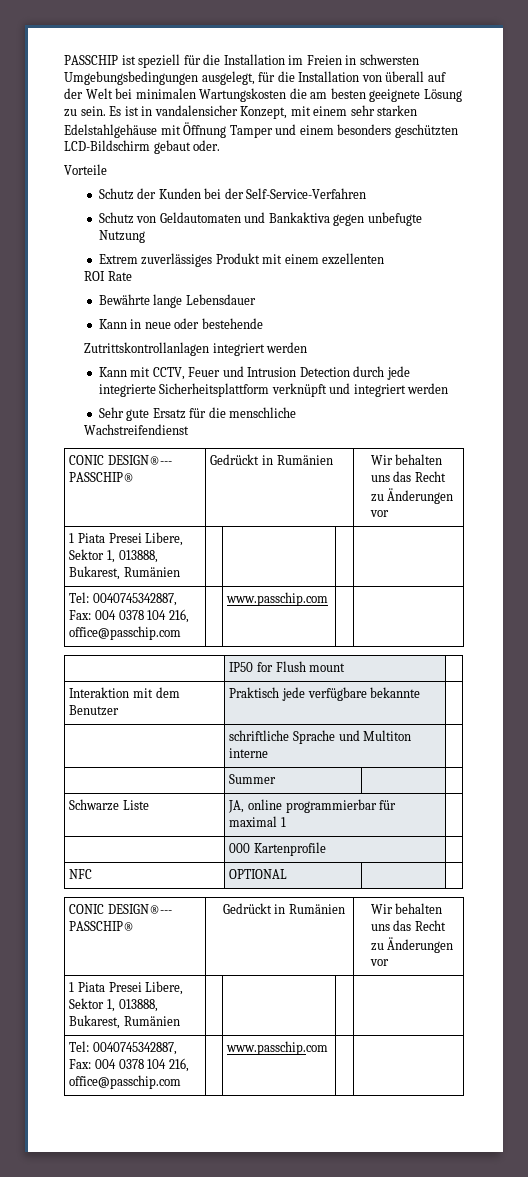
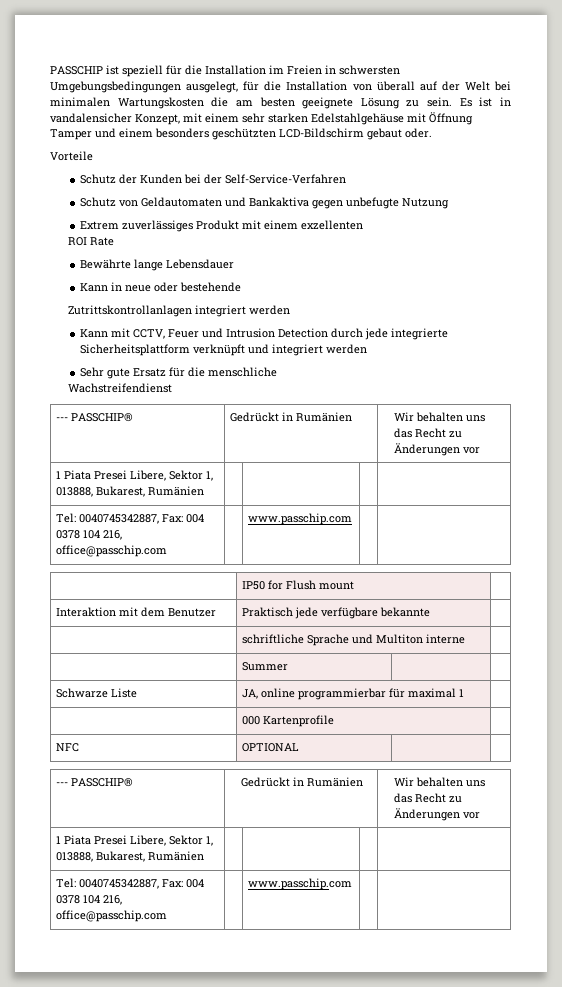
[69,455,173,465] CONIC DESIGN®--- -> [56,417,69,421] ---
[69,904,173,914] CONIC DESIGN®--- -> [56,782,69,786] ---

